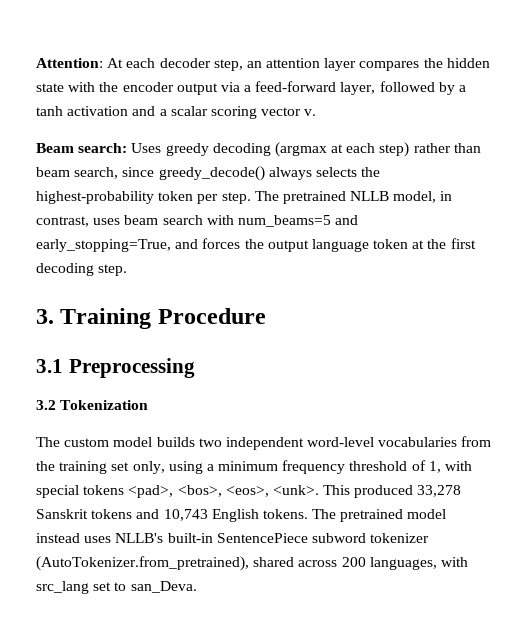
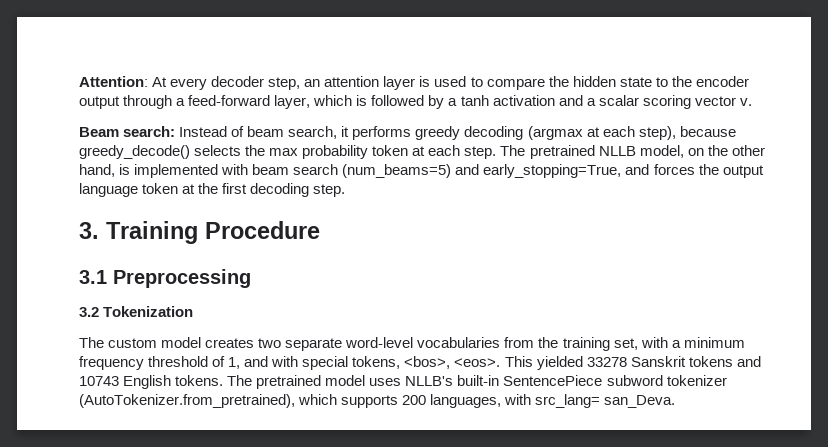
[126,58,156,68] each -> [170,78,208,90] every
[359,61,420,71] compares -> [419,76,545,90] is used to compare
[68,82,96,92] with -> [655,77,668,87] to
[220,82,240,92] via -> [123,95,173,109] through
(376, 88) none -> [313,95,368,106] which is
[131,143,162,153] Uses -> [179,126,412,140] Instead of beam search, it performs
[379,142,481,157] [36,166,381,181] [36,191,219,204] step) rather than beam search, since greedy_decode() always selects the highest-probability token per -> [638,126,736,140] [79,145,461,159] step), because greedy_decode() selects the max probability token at each
[440,191,453,201] [36,215,331,227] in contrast, uses beam search with num_beams=5 -> [687,145,765,156] [79,164,452,178] on the other hand, is implemented with beam search (num_beams=5)
[156,437,304,450] builds two independent -> [205,338,343,351] creates two separate
[111,461,203,474] set only, using -> [613,337,668,350] set, with
(441, 467) none -> [244,356,269,367] and
[83,485,462,498] tokens <pad>, <bos>, <eos>, <unk>. This produced 33,278 -> [352,356,627,370] tokens, <bos>, <eos>. This yielded 33278
[163,509,208,521] 10,743 -> [79,376,119,386] 10743
[36,533,80,543] instead -> (366, 380) none
[253,557,338,567] shared across -> [298,394,399,408] which supports
[36,581,127,594] src_lang set to -> [535,394,601,408] src_lang=

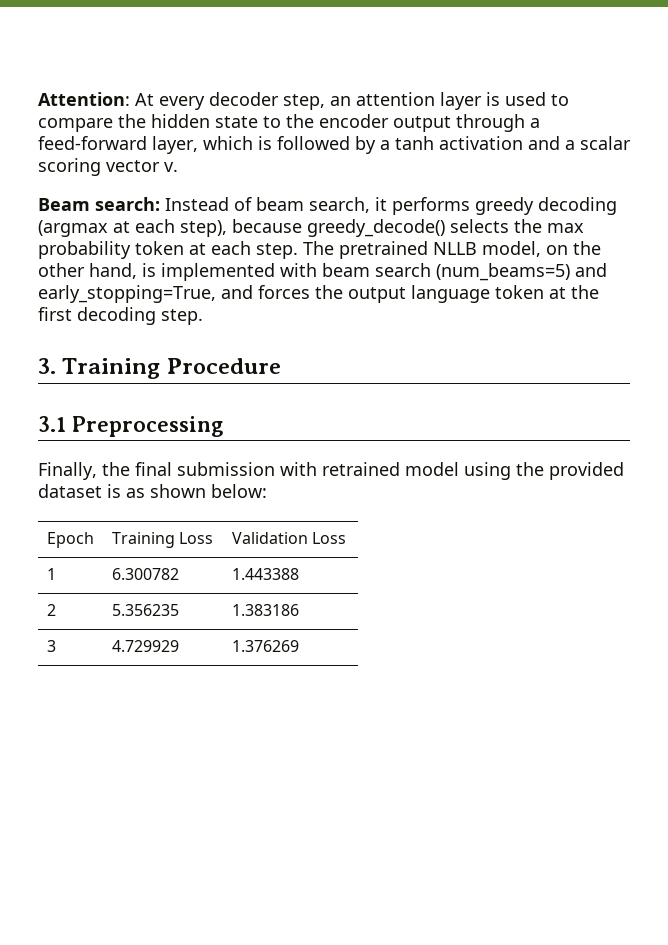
[79,306,194,317] [79,337,745,351] [79,356,761,370] [79,375,727,389] [79,394,676,408] 3.2 Tokenization // The custom model creates two separate word-level vocabularies from the training set, with a minimum frequency threshold of 1, and with special tokens, <bos>, <eos>. This yielded 33278 Sanskrit tokens and 10743 English tokens. The pretrained model uses NLLB's built-in SentencePiece subword tokenizer (AutoTokenizer.from_pretrained), which supports 200 languages, with src_lang= san_Deva. -> [38,462,624,480] [38,484,267,498] [46,532,94,548] [111,532,213,548] [231,532,346,544] [46,568,56,580] [111,568,179,580] [231,568,299,580] [46,604,56,616] [111,604,179,616] [231,604,299,616] [46,640,56,652] [111,640,179,652] [231,640,299,652] Finally, the final submission with retrained model using the provided dataset is as shown below: // Epoch | Training Loss | Validation Loss // 1 | 6.300782 | 1.443388 // 2 | 5.356235 | 1.383186 // 3 | 4.729929 | 1.376269

